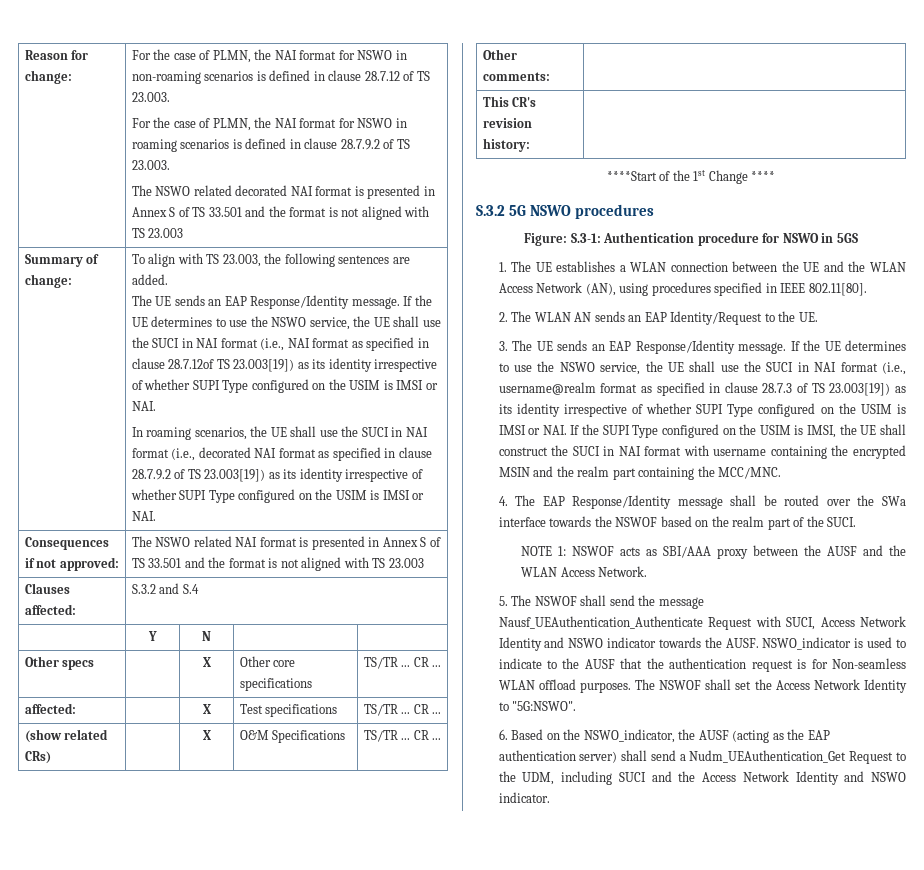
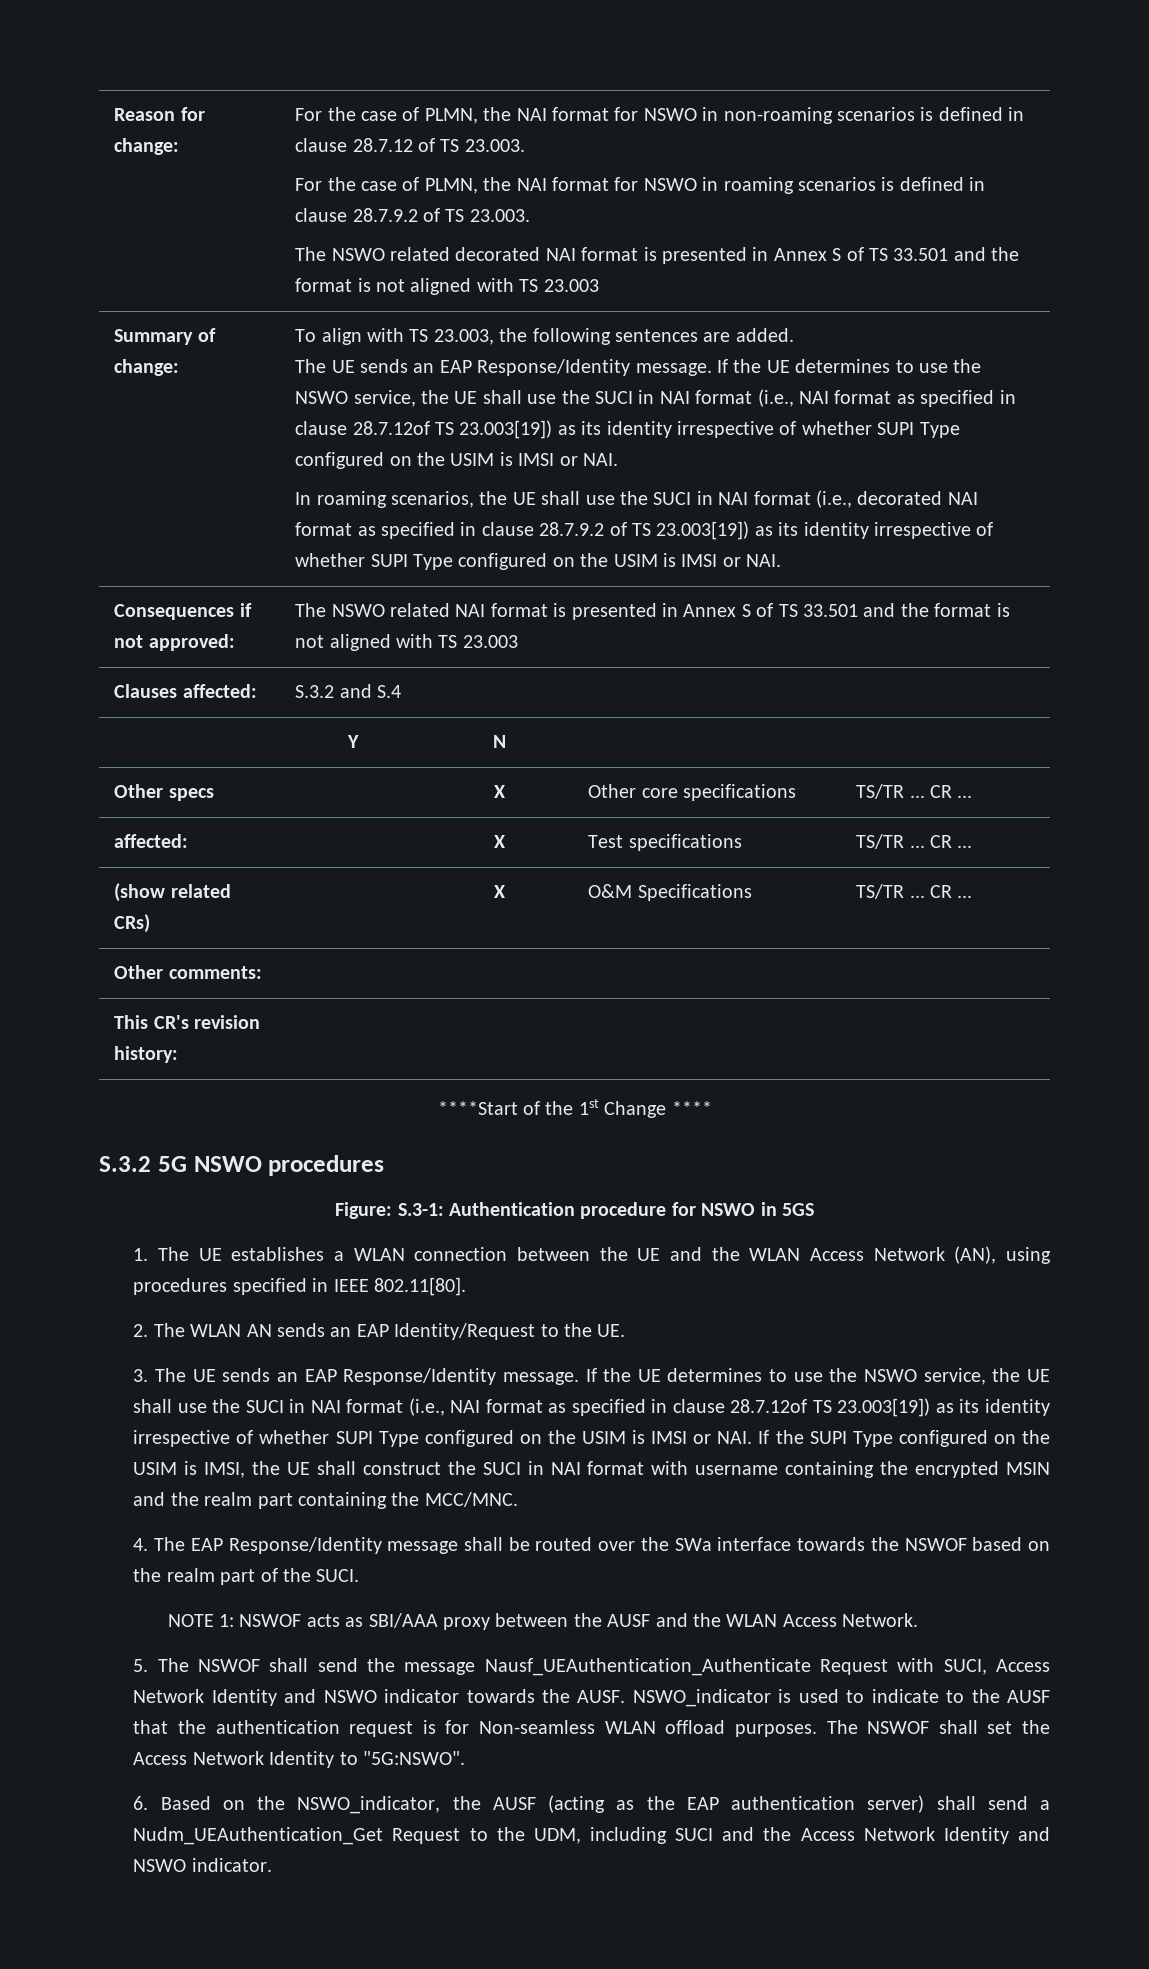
[498,382,809,396] username@realm format as specified in clause 28.7.3 of -> [450,1399,808,1416] NAI format as specified in clause 28.7.12of

